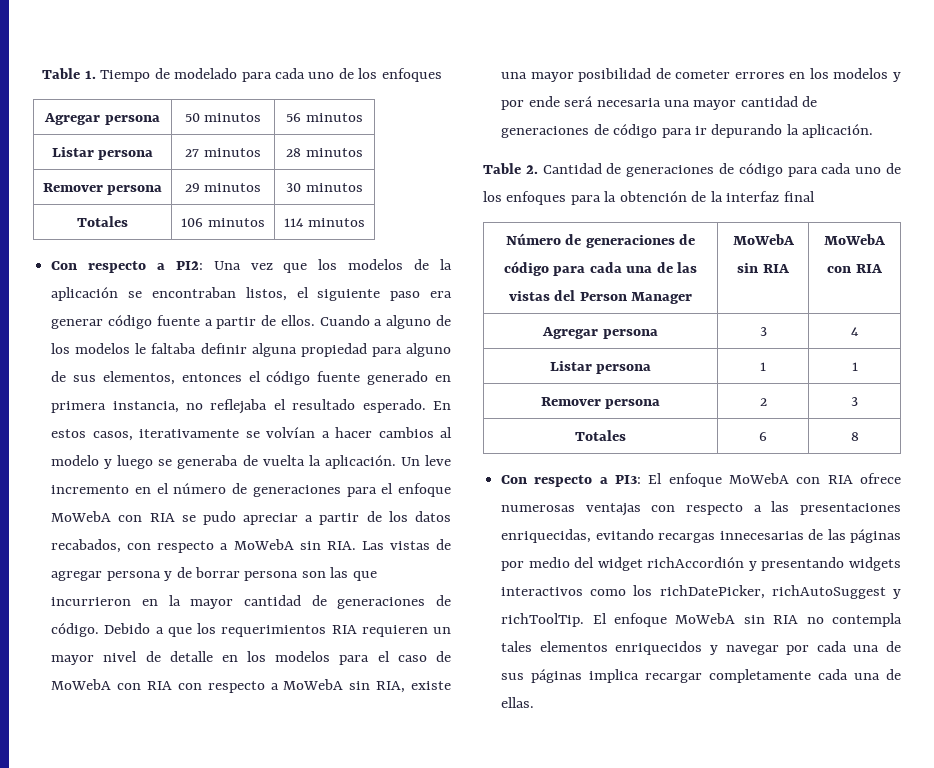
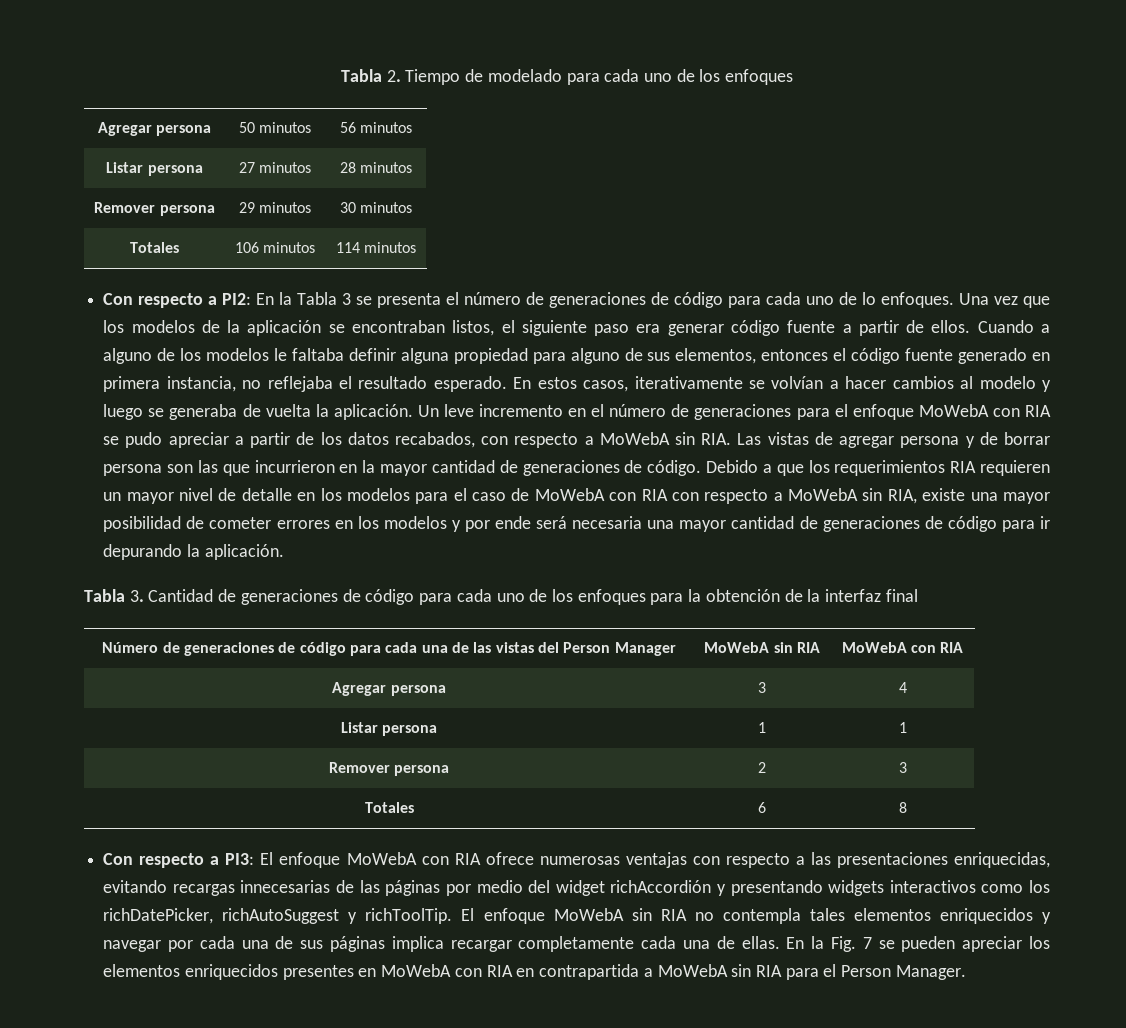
[42,68,96,79] Table 1. -> [340,69,401,82] Tabla 2.
(203, 265) none -> [256,292,955,308] En la Tabla 3 se presenta el número de generaciones de código para cada uno de lo enfoques.
[483,163,538,174] Table 2. -> [84,589,144,602] Tabla 3.
(535, 702) none -> [786,936,1050,952] [103,964,966,980] En la Fig. 7 se pueden apreciar los elementos enriquecidos presentes en MoWebA con RIA en contrapartida a MoWebA sin RIA para el Person Manager.

